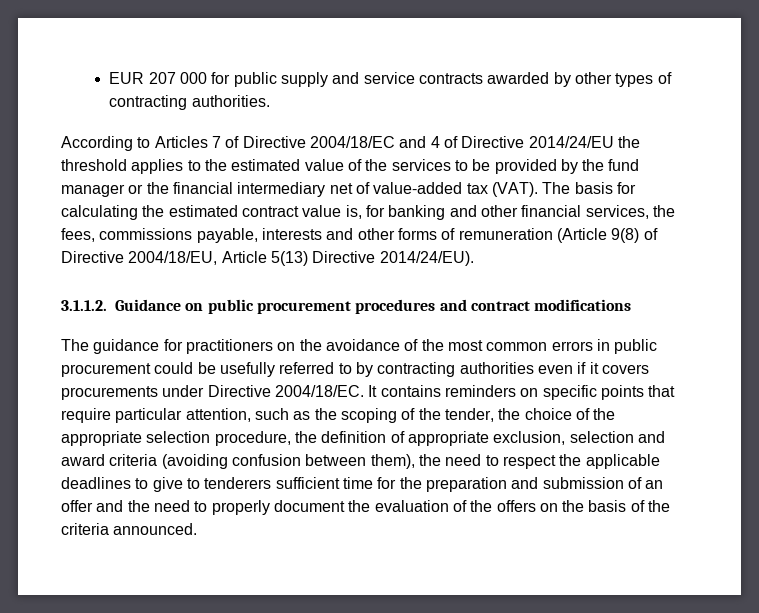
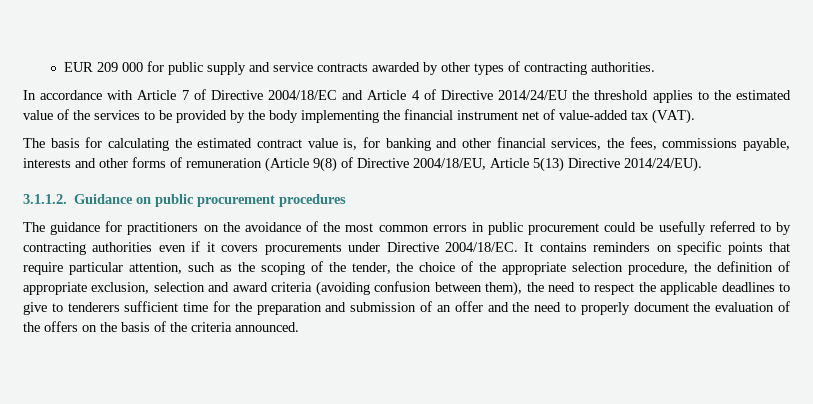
[148,72,176,84] 207 -> [97,62,119,72] 209
[61,136,208,151] According to Articles -> [23,90,177,100] In accordance with Article
(427, 142) none -> [367,90,407,100] Article
[608,159,640,171] [61,184,144,197] fund manager or -> [269,110,379,123] body implementing
[237,182,326,197] intermediary -> [457,110,518,120] instrument
(538, 189) none -> (695, 116) //
[439,299,632,311] and contract modifications -> (347, 200) none

